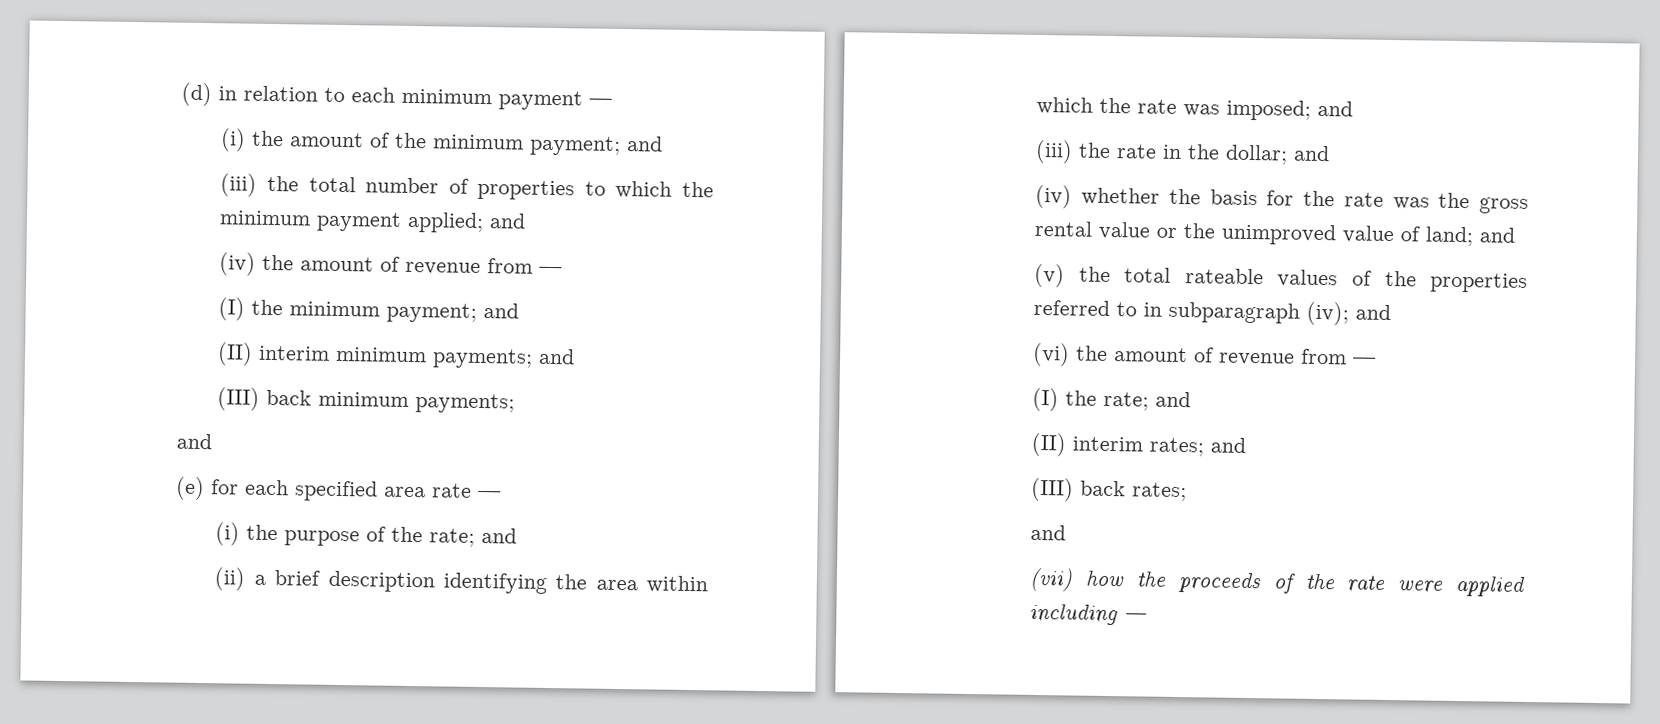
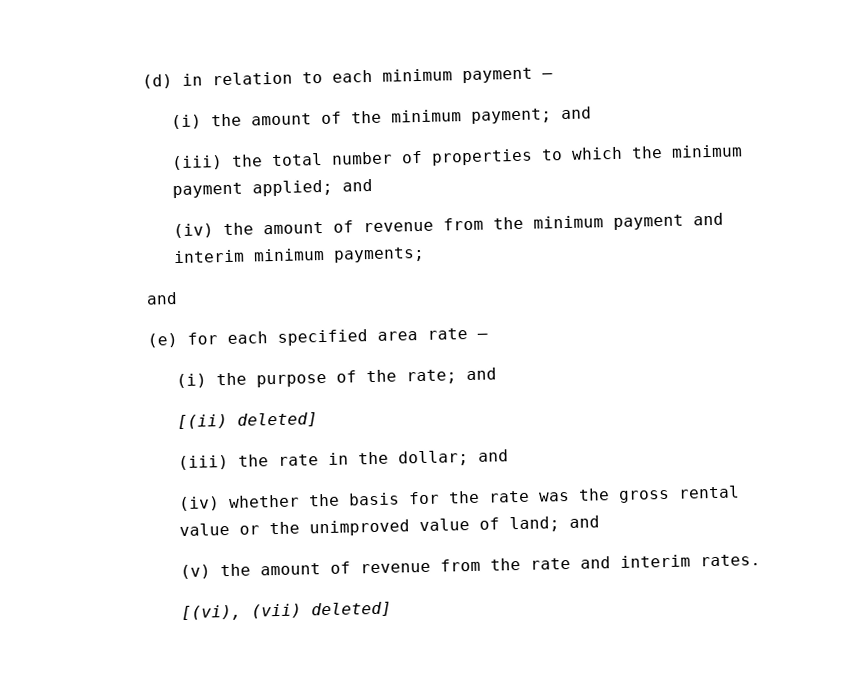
[539,266,563,275] [218,297,520,323] [217,342,254,366] — // (I) the minimum payment; and // (II) -> [493,212,725,231] the minimum payment and
[538,348,576,365] [217,387,516,414] and // (III) back minimum payments; -> (426, 254) none
[214,567,708,594] [1036,96,1354,121] (ii) a brief description identifying the area within which the rate was imposed; and -> [177,412,319,430] [(ii) deleted]
[1124,267,1528,293] [1033,299,1392,326] [1032,342,1377,367] [1032,387,1192,412] [1031,432,1247,457] [1031,477,1188,502] [1030,524,1067,541] [1029,567,1525,597] [1029,603,1148,626] total rateable values of the properties referred to in subparagraph (iv); and // (vi) the amount of revenue from — // (I) the rate; and // (II) interim rates; and // (III) back rates; // and // (vii) how the proceeds of the rate were applied including — -> [260,554,762,576] [181,601,393,621] amount of revenue from the rate and interim rates. // [(vi), (vii) deleted]

